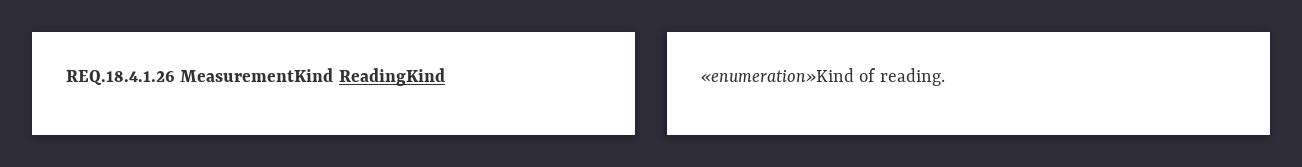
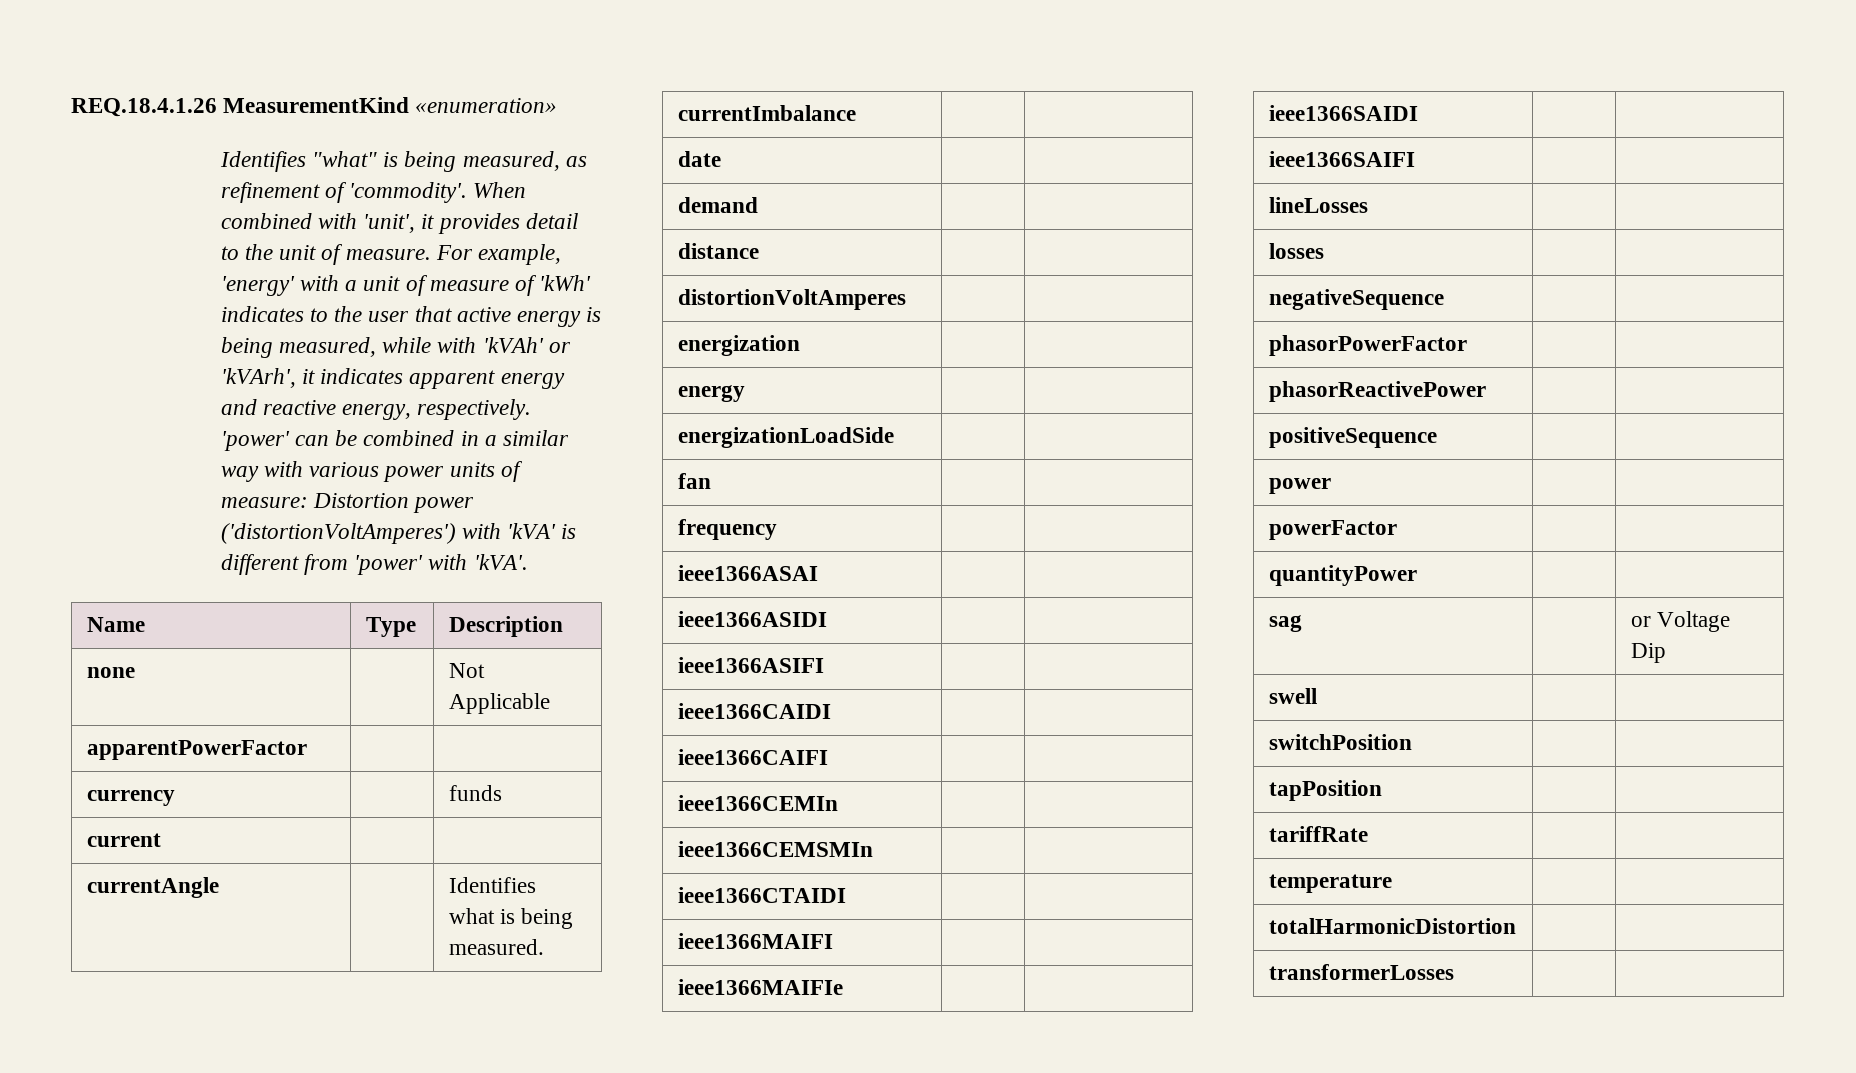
[338,68,945,86] ReadingKind «enumeration»Kind of reading. -> [415,98,558,113] [219,151,587,172] [220,182,527,203] [220,213,578,234] [220,244,562,265] [220,275,592,296] [220,306,602,327] [220,337,571,358] [220,368,565,389] [220,399,532,420] [220,430,570,451] [220,461,523,482] [220,493,475,513] [220,523,577,544] [220,554,528,575] [86,617,145,632] [365,617,416,637] [448,616,563,637] [86,667,135,678] [448,663,485,678] [448,693,550,714] [86,740,307,760] [86,790,175,806] [448,785,502,801] [86,833,161,847] [86,877,219,898] [448,877,536,893] [448,908,574,929] [448,939,544,955] [677,105,856,121] [677,151,721,167] [677,197,758,213] [677,243,759,259] [677,289,906,310] [677,335,800,356] [677,385,745,402] [677,427,894,448] [677,473,711,489] [677,519,777,540] [677,565,818,581] [677,611,827,627] [677,657,824,673] [677,703,831,719] [677,749,828,765] [677,795,838,811] [677,841,873,857] [677,887,846,903] [677,933,833,949] [677,979,843,995] [1268,105,1418,121] [1268,151,1415,167] [1268,197,1368,213] [1268,243,1324,259] [1268,289,1444,310] [1268,335,1467,356] [1268,381,1486,402] [1268,427,1437,448] [1268,478,1331,494] [1268,520,1397,540] [1268,565,1417,586] [1268,615,1302,632] [1630,611,1731,632] [1630,643,1666,663] [1268,688,1317,704] [1268,734,1412,750] [1268,780,1382,801] [1268,826,1368,842] [1268,874,1392,893] [1268,918,1516,934] [1268,964,1454,980] «enumeration» // Identifies "what" is being measured, as refinement of 'commodity'. When combined with 'unit', it provides detail to the unit of measure. For example, 'energy' with a unit of measure of 'kWh' indicates to the user that active energy is being measured, while with 'kVAh' or 'kVArh', it indicates apparent energy and reactive energy, respectively. 'power' can be combined in a similar way with various power units of measure: Distortion power ('distortionVoltAmperes') with 'kVA' is different from 'power' with 'kVA'. // Name | Type | Description // none | | Not Applicable // apparentPowerFactor | | // currency | | funds // current | | // currentAngle | | Identifies what is being measured. // currentImbalance | | // date | | // demand | | // distance | | // distortionVoltAmperes | | // energization | | // energy | | // energizationLoadSide | | // fan | | // frequency | | // ieee1366ASAI | | // ieee1366ASIDI | | // ieee1366ASIFI | | // ieee1366CAIDI | | // ieee1366CAIFI | | // ieee1366CEMIn | | // ieee1366CEMSMIn | | // ieee1366CTAIDI | | // ieee1366MAIFI | | // ieee1366MAIFIe | | // ieee1366SAIDI | | // ieee1366SAIFI | | // lineLosses | | // losses | | // negativeSequence | | // phasorPowerFactor | | // phasorReactivePower | | // positiveSequence | | // power | | // powerFactor | | // quantityPower | | // sag | | or Voltage Dip // swell | | // switchPosition | | // tapPosition | | // tariffRate | | // temperature | | // totalHarmonicDistortion | | // transformerLosses | |

